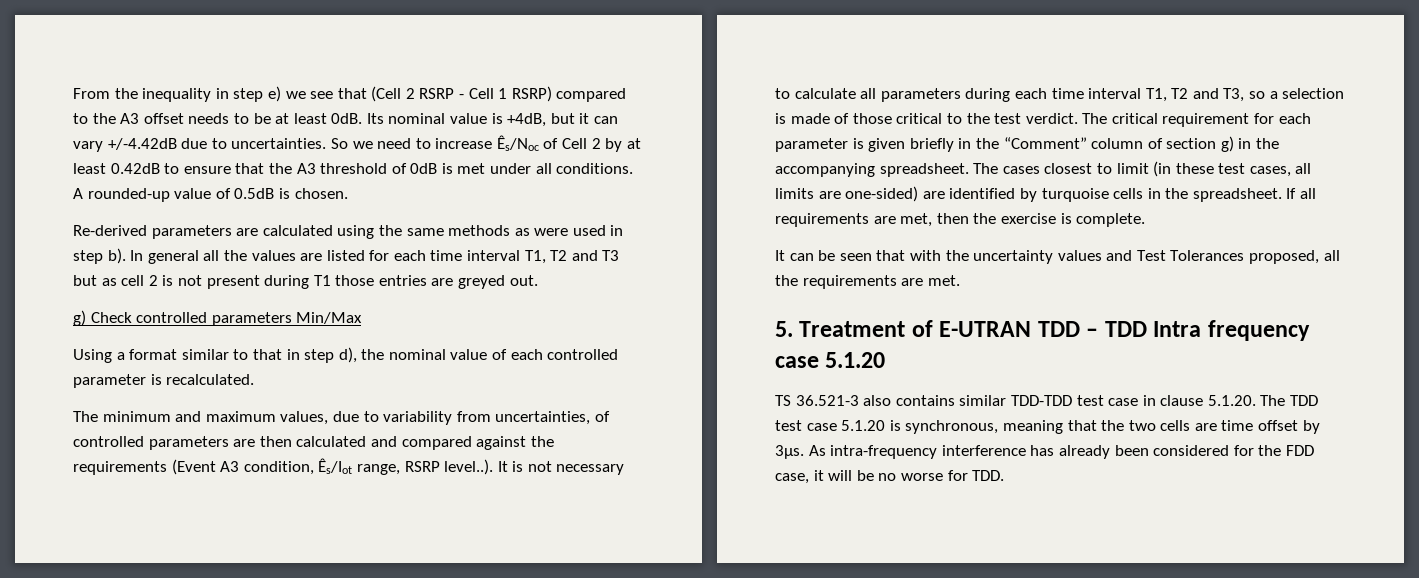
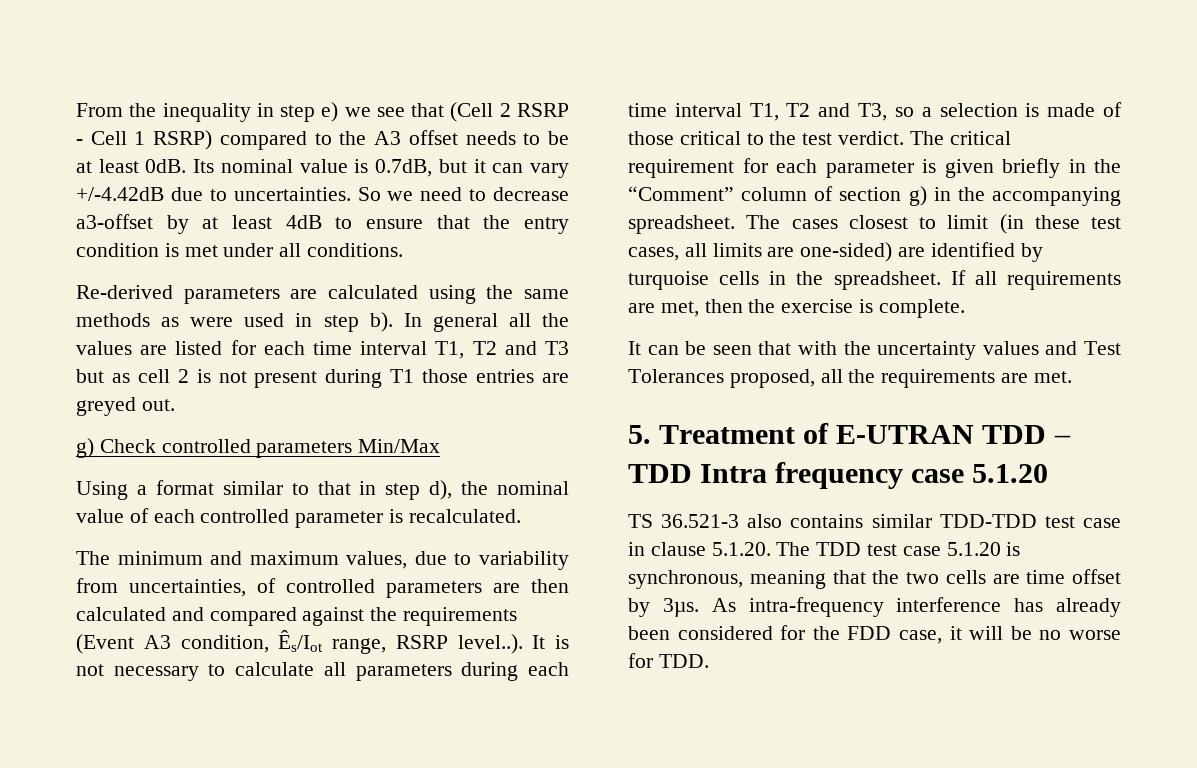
[507,113,547,127] +4dB, -> [375,159,433,177] 0.7dB,
[435,135,601,151] increase Ês/Noc of Cell 2 -> [493,187,569,201] [76,214,153,229] decrease a3-offset
[110,163,160,174] 0.42dB -> [285,215,322,229] 4dB
[296,163,438,174] A3 threshold of 0dB -> [524,217,569,234] [76,243,159,257] entry condition
[73,188,348,202] A rounded-up value of 0.5dB is chosen. -> (404, 250) none

